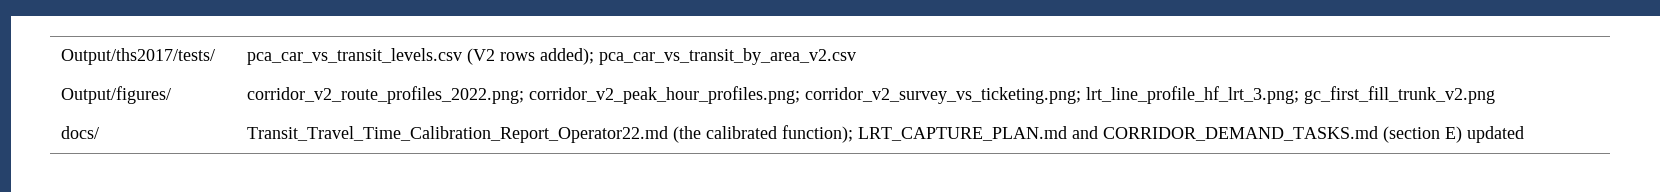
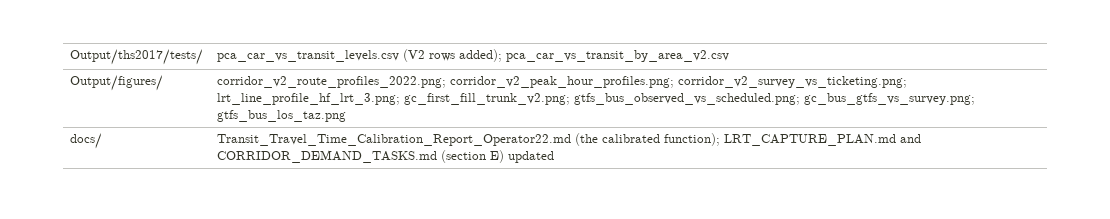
[1304,86,1496,104] gc_first_fill_trunk_v2.png -> [403,93,975,105] [216,110,346,122] gc_first_fill_trunk_v2.png; gtfs_bus_observed_vs_scheduled.png; gc_bus_gtfs_vs_survey.png; gtfs_bus_los_taz.png

